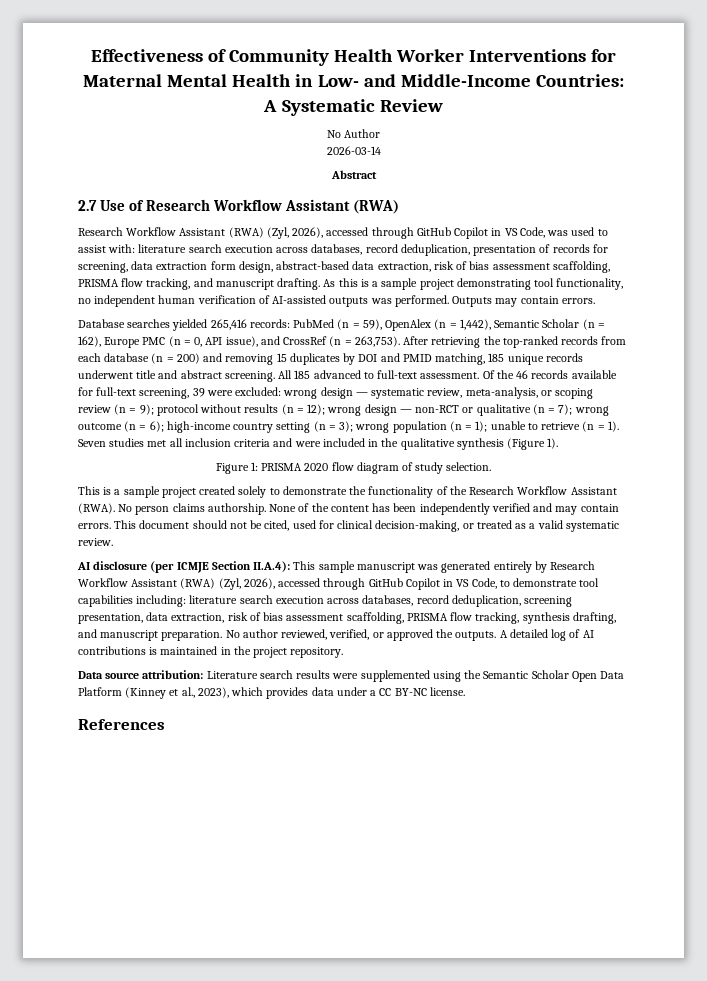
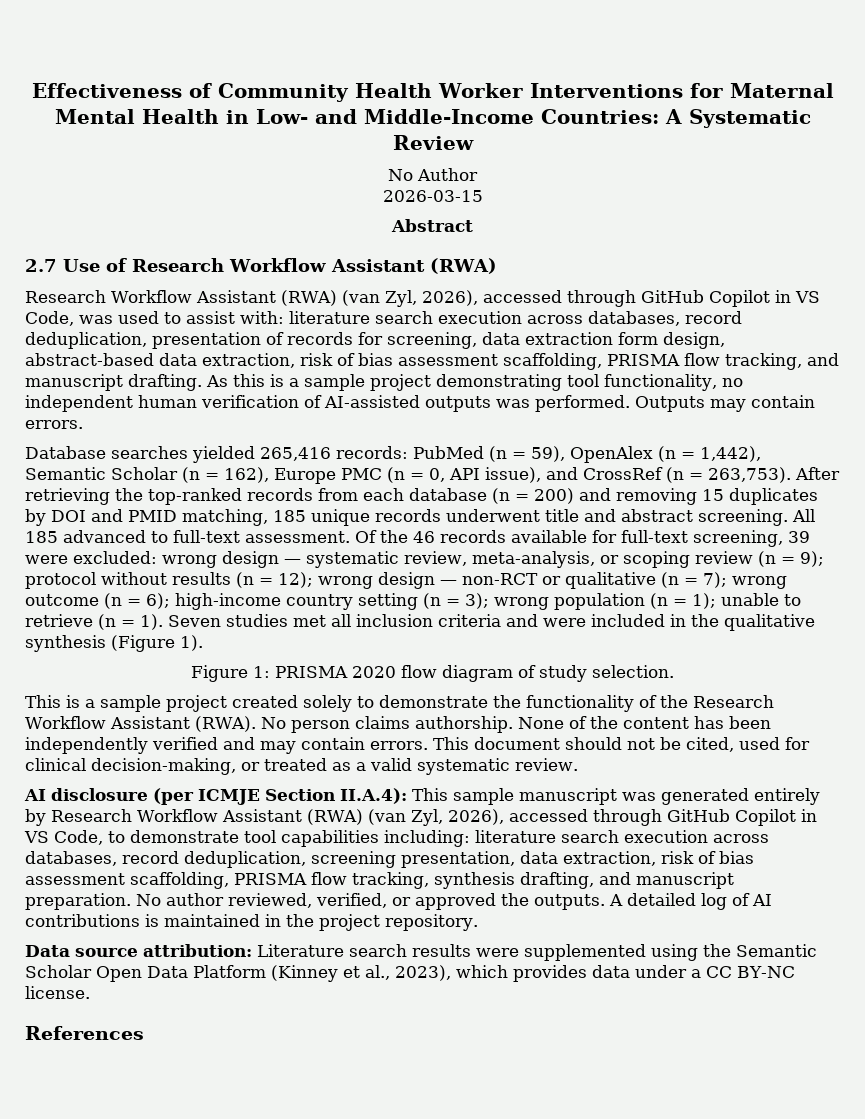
[326,146,381,155] 2026-03-14 -> [382,190,483,202] 2026-03-15
[266,227,289,239] (Zyl, -> [341,290,417,307] (van Zyl,
[218,578,241,590] (Zyl, -> [367,809,443,826] (van Zyl,

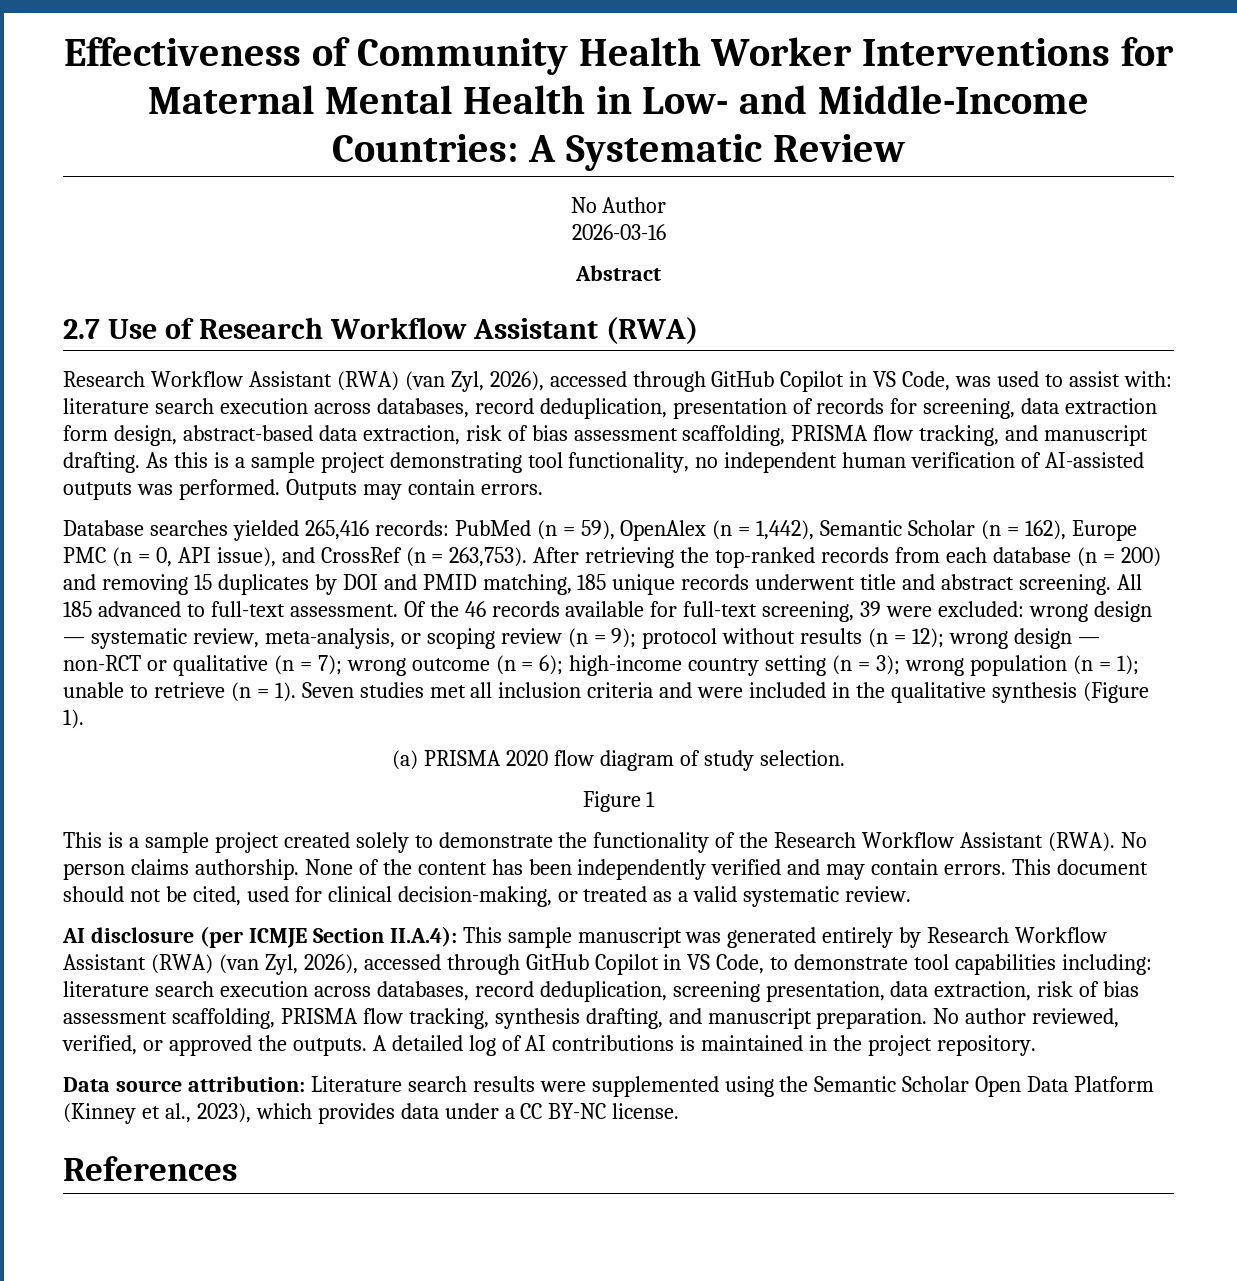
[382,190,483,202] 2026-03-15 -> [571,224,666,240] 2026-03-16
[191,665,270,682] Figure 1: -> [392,750,419,770] (a)
(674, 671) none -> [582,791,656,812] // Figure 1

